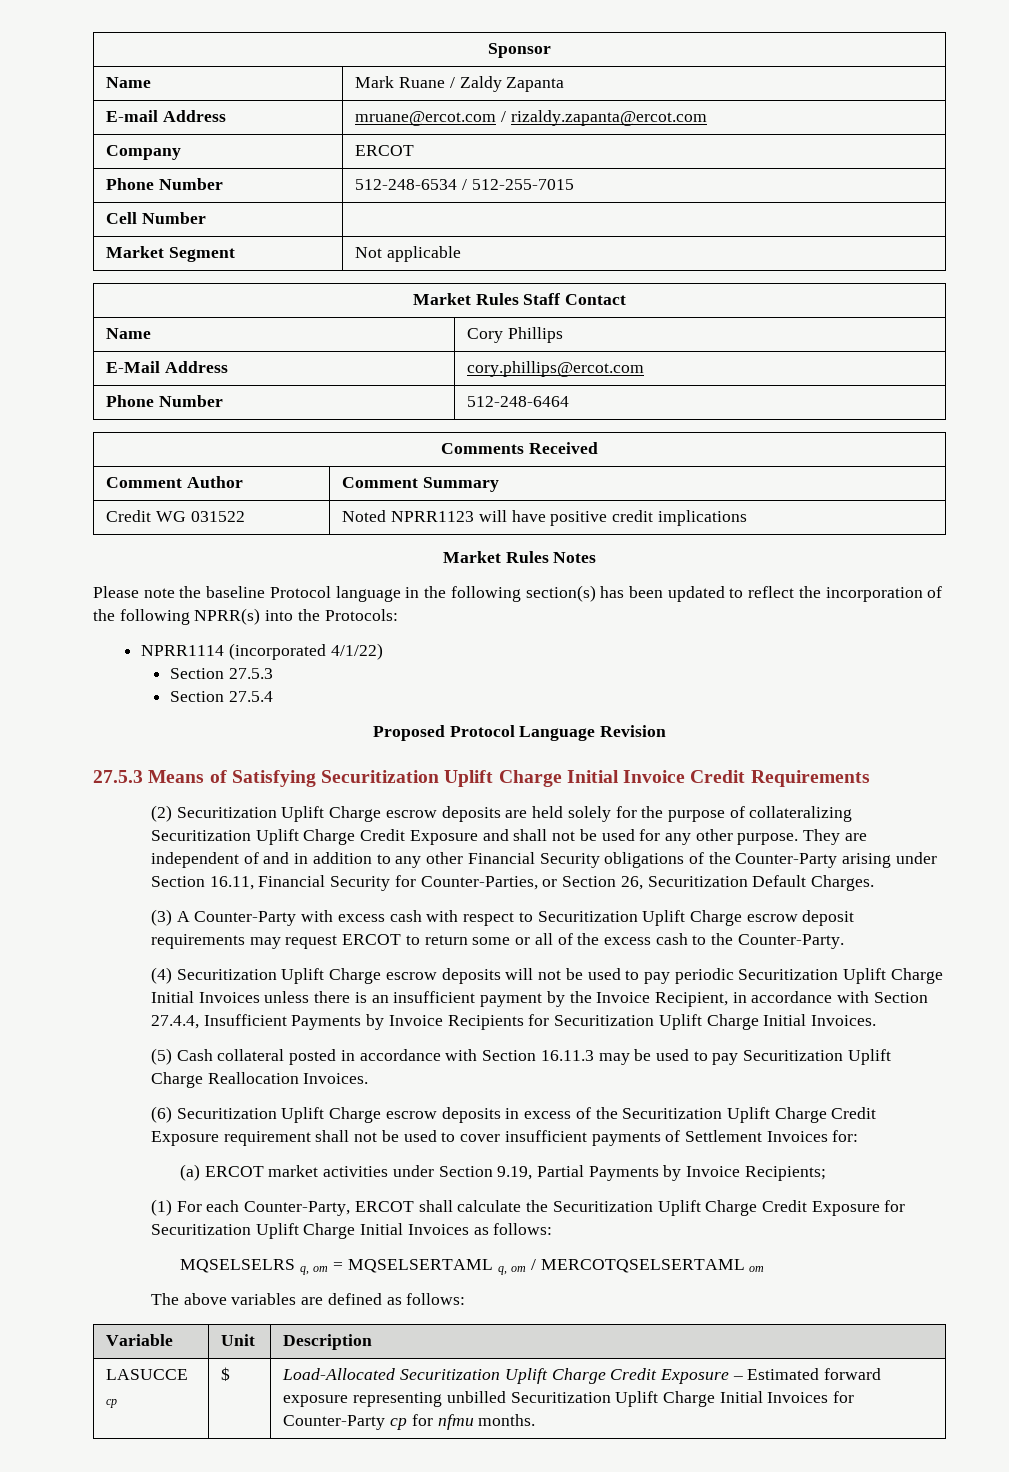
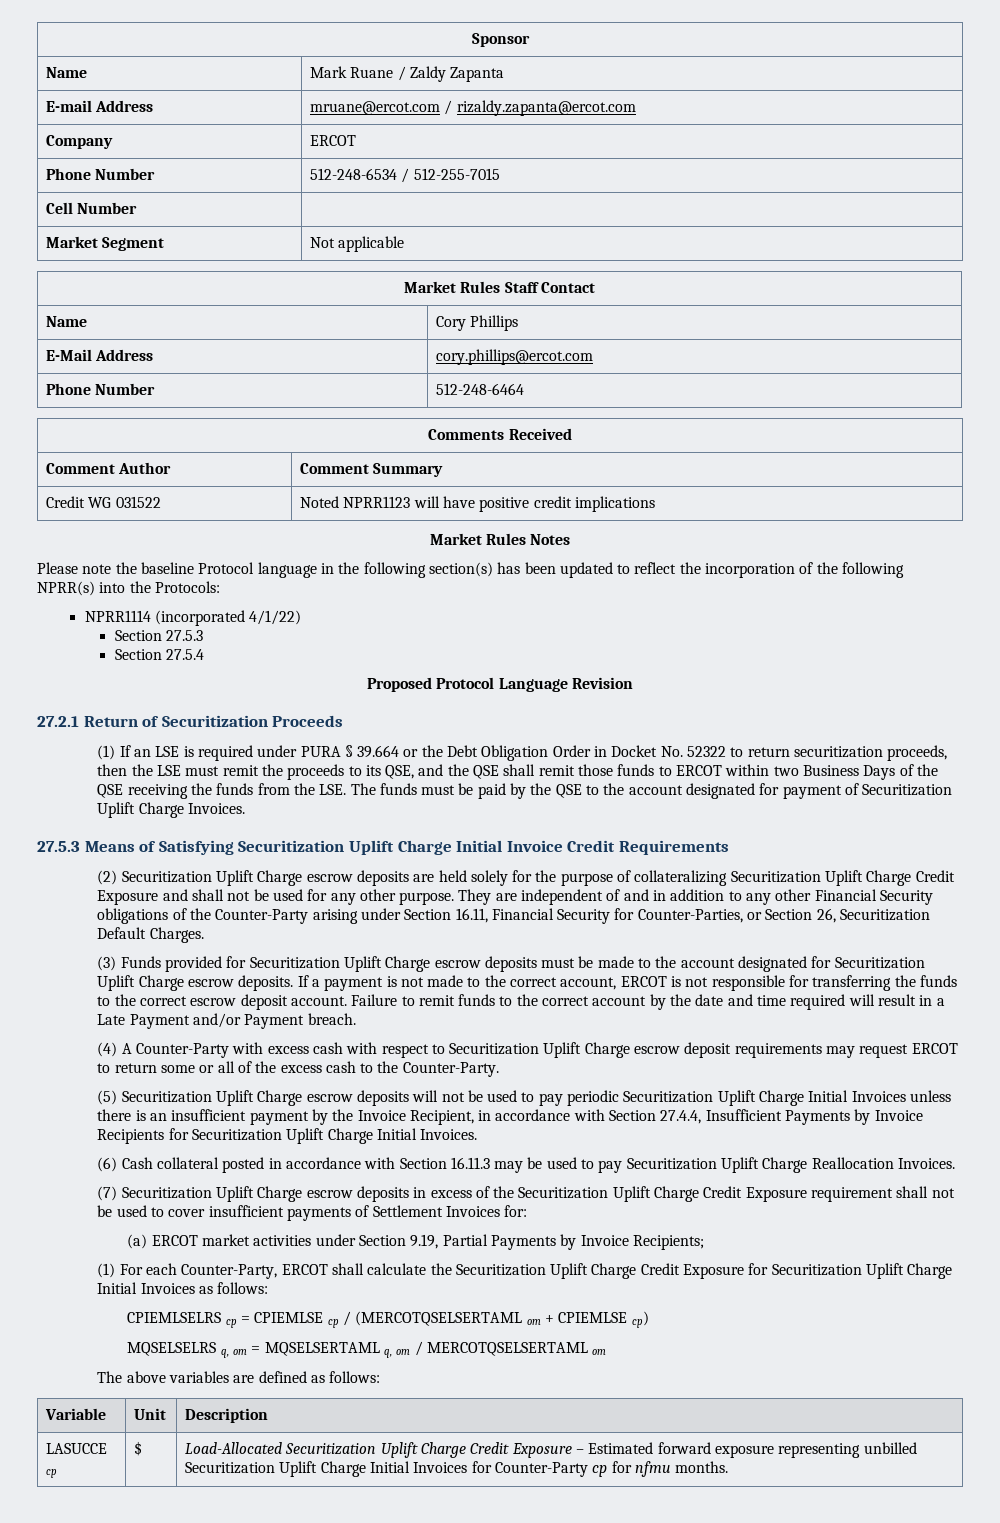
(667, 731) none -> [37,715,344,727] [97,745,948,761] [97,764,938,780] [97,783,953,799] [97,802,245,818] // 27.2.1 Return of Securitization Proceeds // (1) If an LSE is required under PURA § 39.664 or the Debt Obligation Order in Docket No. 52322 to return securitization proceeds, then the LSE must remit the proceeds to its QSE, and the QSE shall remit those funds to ERCOT within two Business Days of the QSE receiving the funds from the LSE. The funds must be paid by the QSE to the account designated for payment of Securitization Uplift Charge Invoices.
(172, 917) none -> [120,956,925,972] [97,975,957,991] [97,994,945,1010] [97,1013,356,1029] [97,1042,118,1057] Funds provided for Securitization Uplift Charge escrow deposits must be made to the account designated for Securitization Uplift Charge escrow deposits. If a payment is not made to the correct account, ERCOT is not responsible for transferring the funds to the correct escrow deposit account. Failure to remit funds to the correct account by the date and time required will result in a Late Payment and/or Payment breach. // (4)
[150,967,172,984] (4) -> [97,1090,118,1105] (5)
[150,1048,172,1065] (5) -> [97,1157,118,1172] (6)
[150,1106,172,1123] (6) -> [97,1186,118,1201] (7)
(553, 1229) none -> [127,1311,649,1328] // CPIEMLSELRS cp = CPIEMLSE cp / (MERCOTQSELSERTAML om + CPIEMLSE cp)

